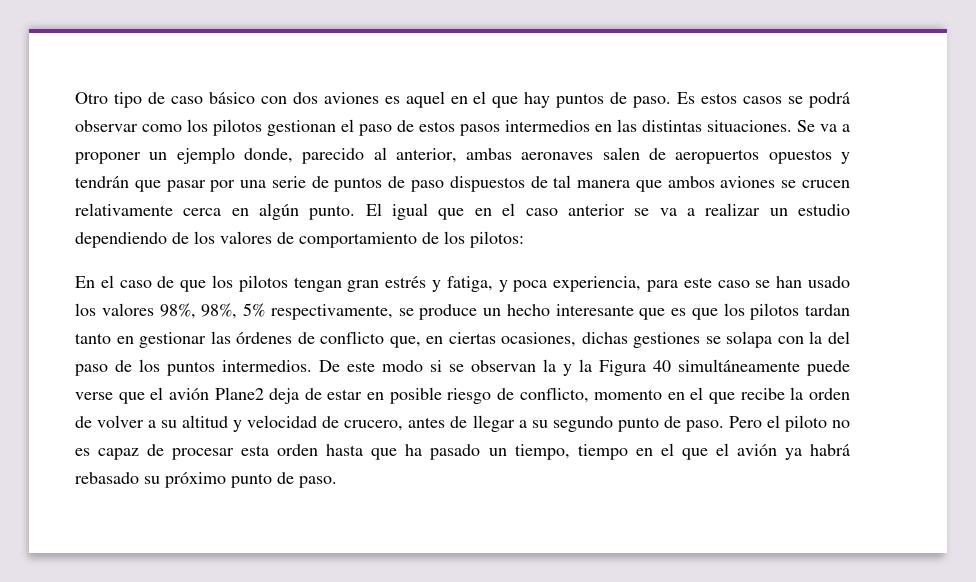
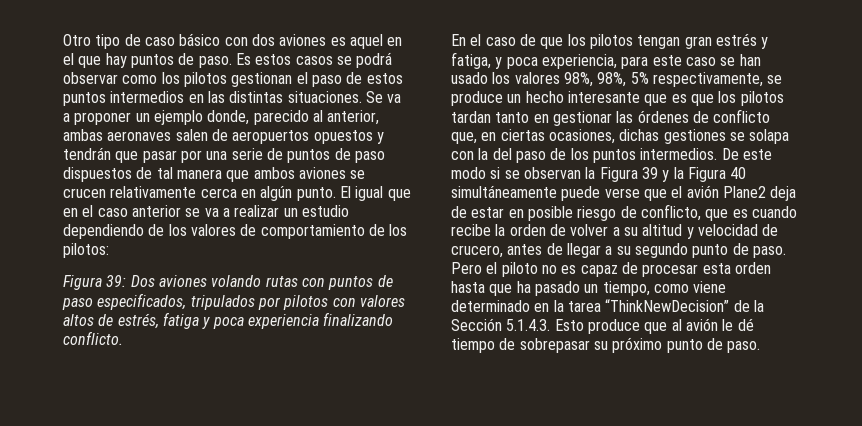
[460,124,500,136] pasos -> [63,92,106,106] puntos
(524, 239) none -> [63,275,393,290] [62,293,405,310] [63,312,394,329] [63,331,123,345] // Figura 39: Dos aviones volando rutas con puntos de paso especificados, tripulados por pilotos con valores altos de estrés, fatiga y poca experiencia finalizando conflicto.
(556, 365) none -> [599,167,658,182] Figura 39
[594,387,736,404] momento en el que -> [705,206,797,221] que es cuando
[577,443,851,460] [75,472,139,484] tiempo en el que el avión ya habrá rebasado -> [653,281,727,293] [451,299,764,312] [451,318,754,334] [451,338,590,353] como viene determinado en la tarea “ThinkNewDecision” de la Sección 5.1.4.3. Esto produce que al avión le dé tiempo de sobrepasar

